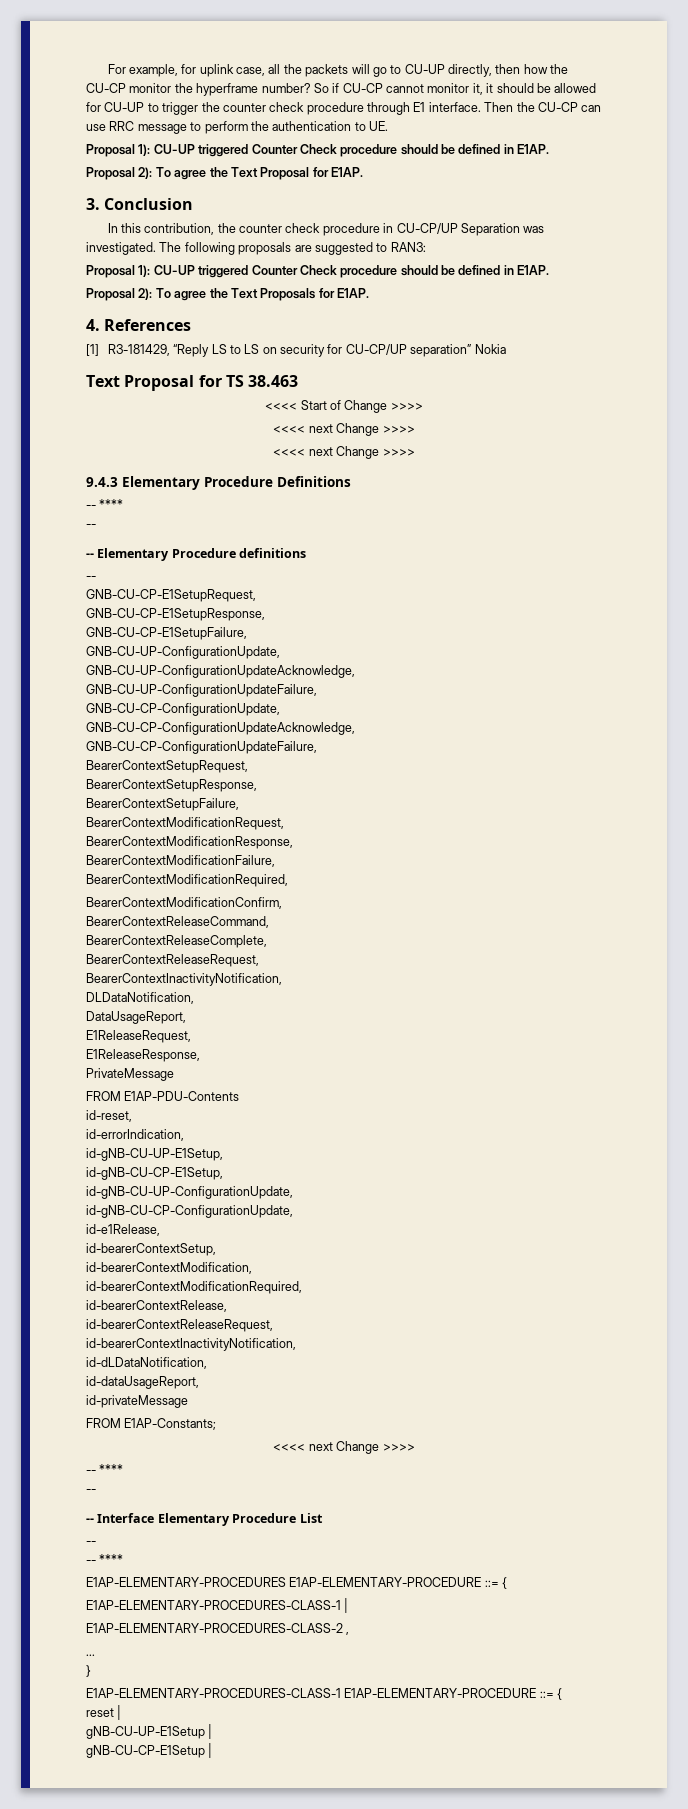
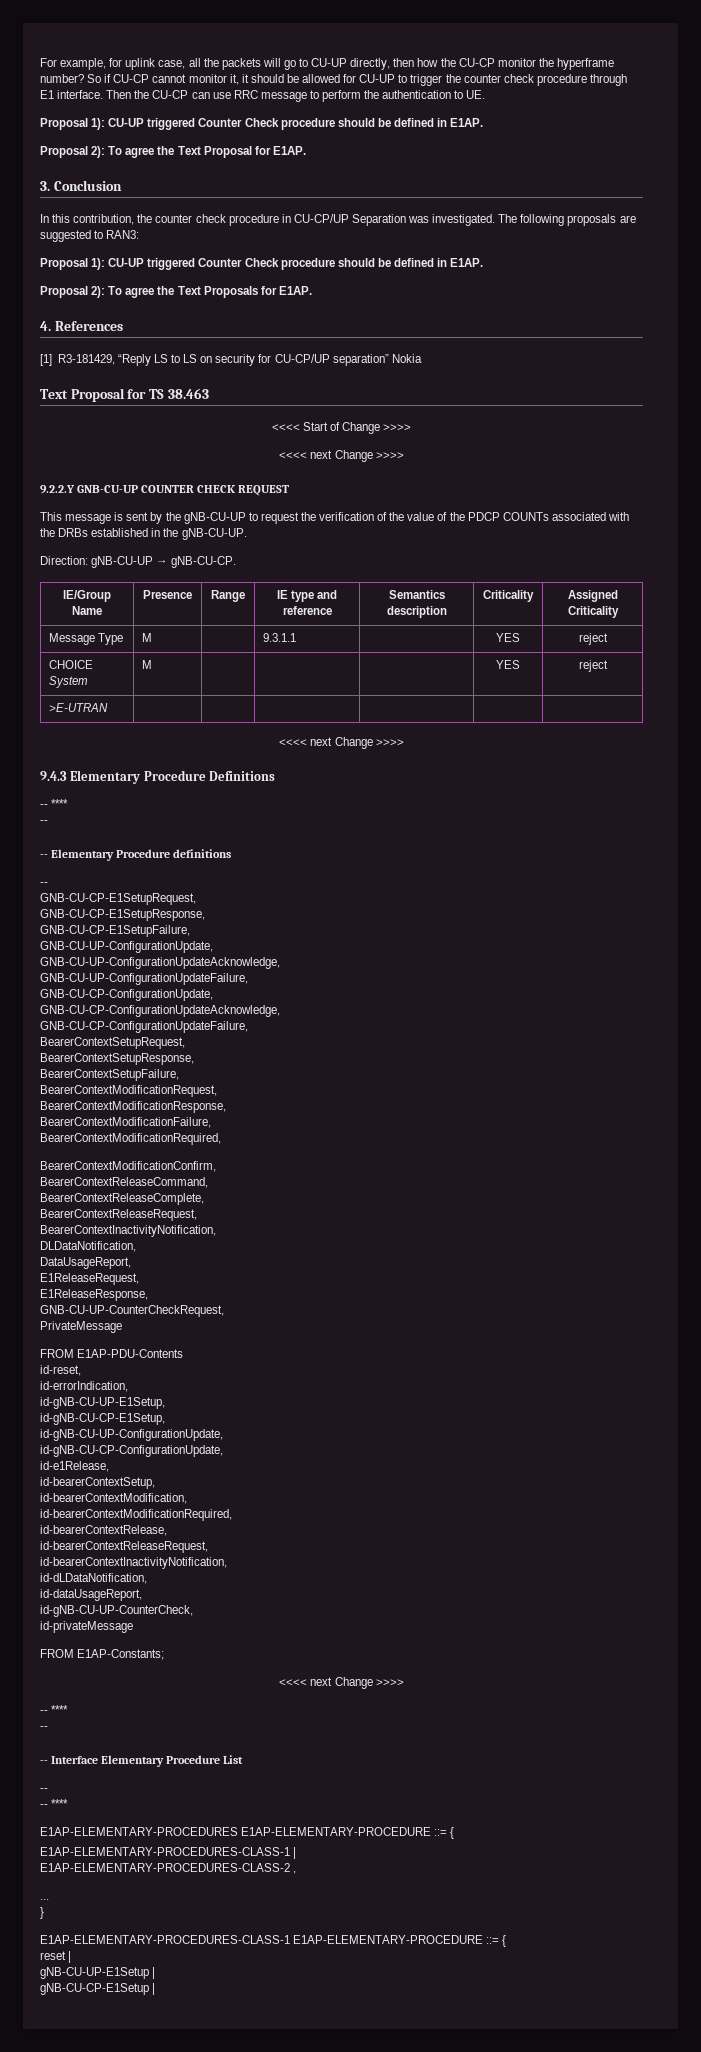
(415, 429) none -> [40,485,290,496] [40,512,629,524] [40,528,247,540] [40,556,237,568] [63,590,111,602] [72,606,102,615] [143,590,192,599] [211,590,245,602] [276,590,338,602] [282,606,332,615] [388,590,445,599] [386,606,447,618] [483,590,534,602] [567,590,618,602] [567,606,619,618] [48,633,124,645] [141,633,152,642] [262,633,296,642] [496,633,520,642] [578,633,608,645] [48,660,93,669] [48,676,88,688] [141,660,152,669] [496,660,520,669] [578,660,608,672] [48,703,108,712] // 9.2.2.Y GNB-CU-UP COUNTER CHECK REQUEST // This message is sent by the gNB-CU-UP to request the verification of the value of the PDCP COUNTs associated with the DRBs established in the gNB-CU-UP. // Direction: gNB-CU-UP → gNB-CU-CP. // IE/Group Name | Presence | Range | IE type and reference | Semantics description | Criticality | Assigned Criticality // Message Type | M | | 9.3.1.1 | | YES | reject // CHOICE System | M | | | | YES | reject // >E-UTRAN | | | | | |
(200, 1055) none -> [40,1305,224,1317] // GNB-CU-UP-CounterCheckRequest,
(199, 1382) none -> [40,1605,193,1617] // id-gNB-CU-UP-CounterCheck,

